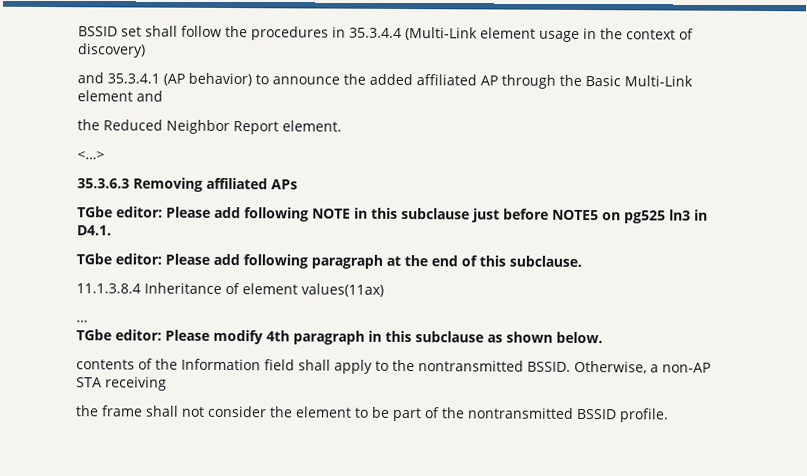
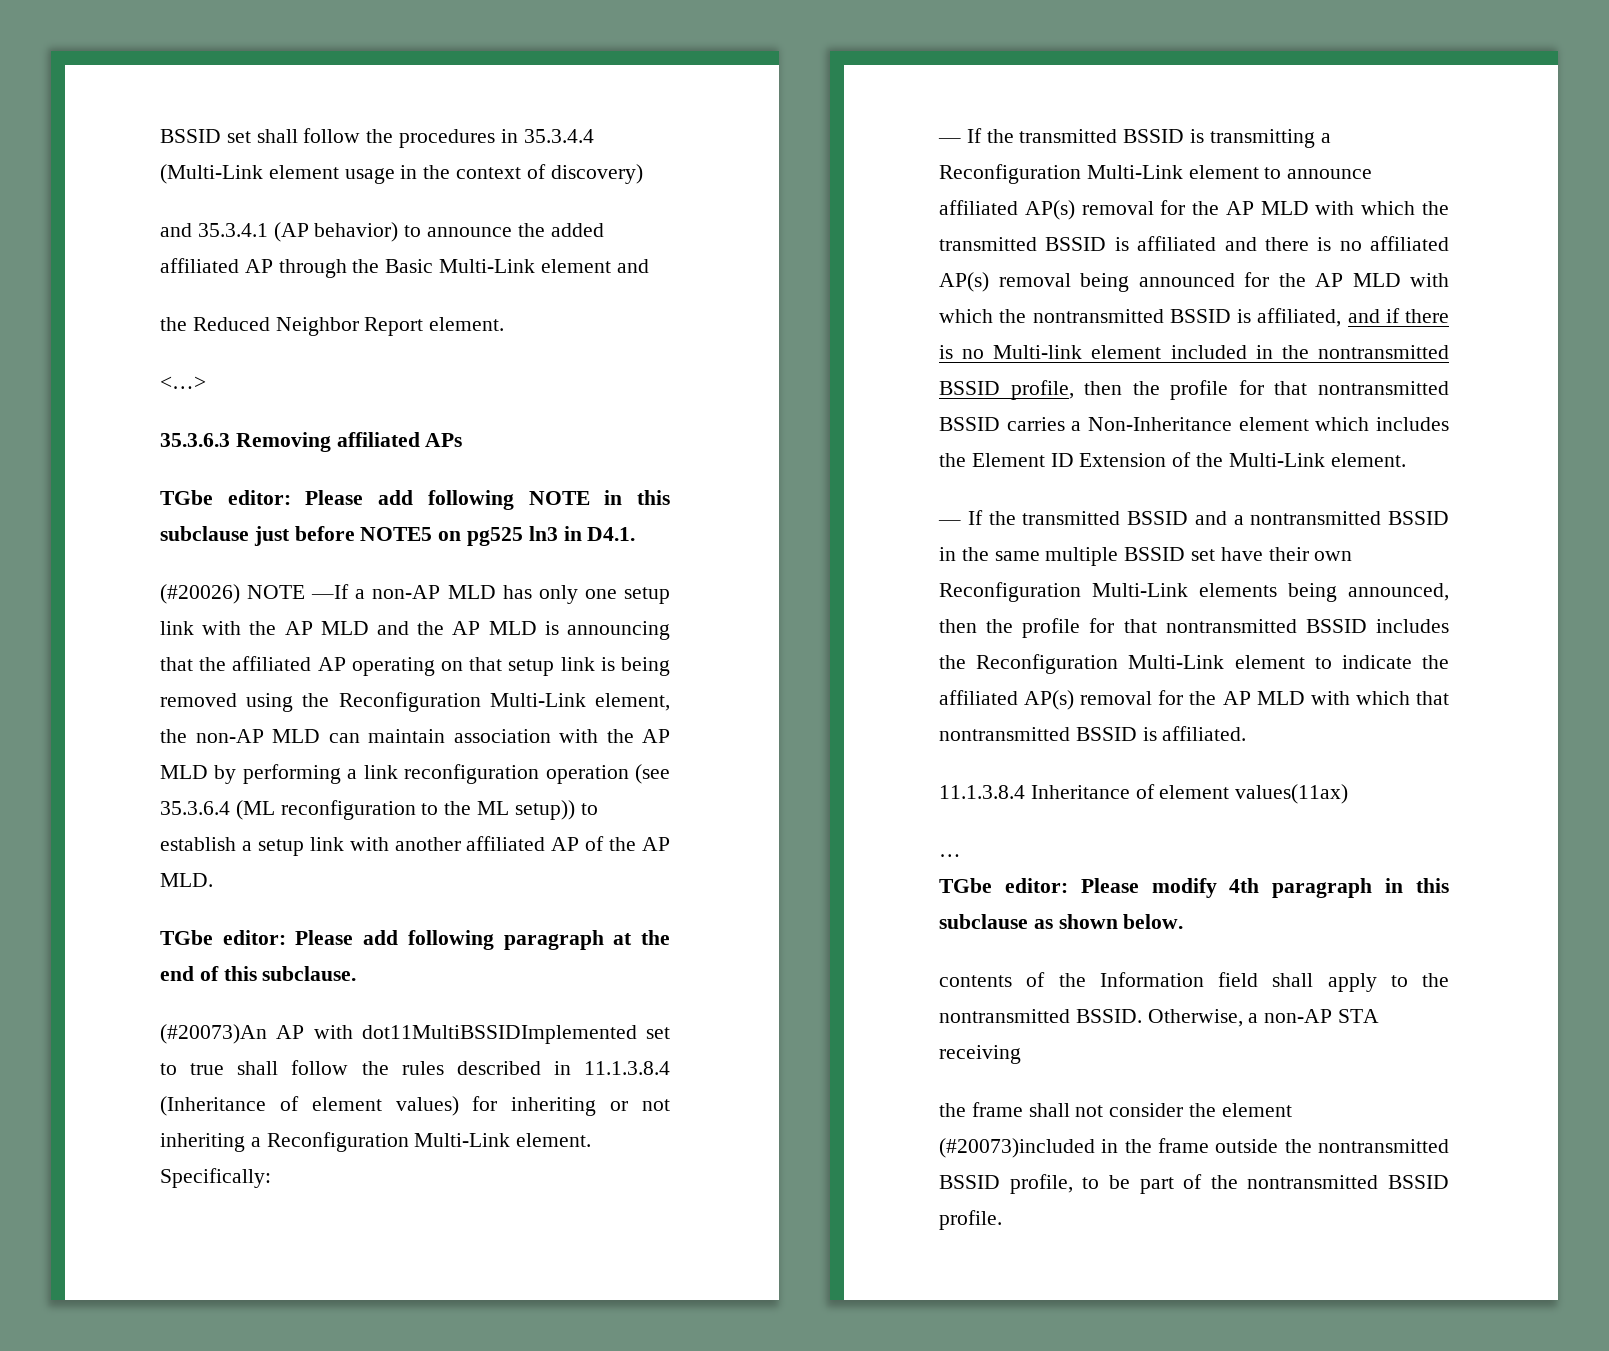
(112, 230) none -> [160,584,670,604] [160,621,670,640] [160,656,670,676] [160,692,670,712] [160,729,670,743] [160,764,670,784] [160,800,598,820] [160,836,670,856] [160,873,213,887] // (#20026) NOTE —If a non-AP MLD has only one setup link with the AP MLD and the AP MLD is announcing that the affiliated AP operating on that setup link is being removed using the Reconfiguration Multi-Link element, the non-AP MLD can maintain association with the AP MLD by performing a link reconfiguration operation (see 35.3.6.4 (ML reconfiguration to the ML setup)) to establish a setup link with another affiliated AP of the AP MLD.
(582, 261) none -> [160,1024,670,1044] [160,1060,670,1075] [160,1096,670,1116] [160,1132,592,1152] [160,1168,271,1188] [938,128,1331,148] [939,164,1373,184] [939,200,1449,220] [939,236,1449,251] [939,272,1449,292] [939,308,1449,327] [939,345,1449,359] [939,380,1449,400] [939,417,1449,431] [939,452,1406,467] [938,510,1449,525] [939,547,1353,566] [939,582,1449,602] [939,618,1449,638] [939,654,1449,674] [939,690,1449,710] [939,726,1247,741] // (#20073)An AP with dot11MultiBSSIDImplemented set to true shall follow the rules described in 11.1.3.8.4 (Inheritance of element values) for inheriting or not inheriting a Reconfiguration Multi-Link element. Specifically: // — If the transmitted BSSID is transmitting a Reconfiguration Multi-Link element to announce affiliated AP(s) removal for the AP MLD with which the transmitted BSSID is affiliated and there is no affiliated AP(s) removal being announced for the AP MLD with which the nontransmitted BSSID is affiliated, and if there is no Multi-link element included in the nontransmitted BSSID profile, then the profile for that nontransmitted BSSID carries a Non-Inheritance element which includes the Element ID Extension of the Multi-Link element. // — If the transmitted BSSID and a nontransmitted BSSID in the same multiple BSSID set have their own Reconfiguration Multi-Link elements being announced, then the profile for that nontransmitted BSSID includes the Reconfiguration Multi-Link element to indicate the affiliated AP(s) removal for the AP MLD with which that nontransmitted BSSID is affiliated.
(352, 412) none -> [939,1138,1449,1158] [939,1174,1073,1194] (#20073)included in the frame outside the nontransmitted BSSID profile,

